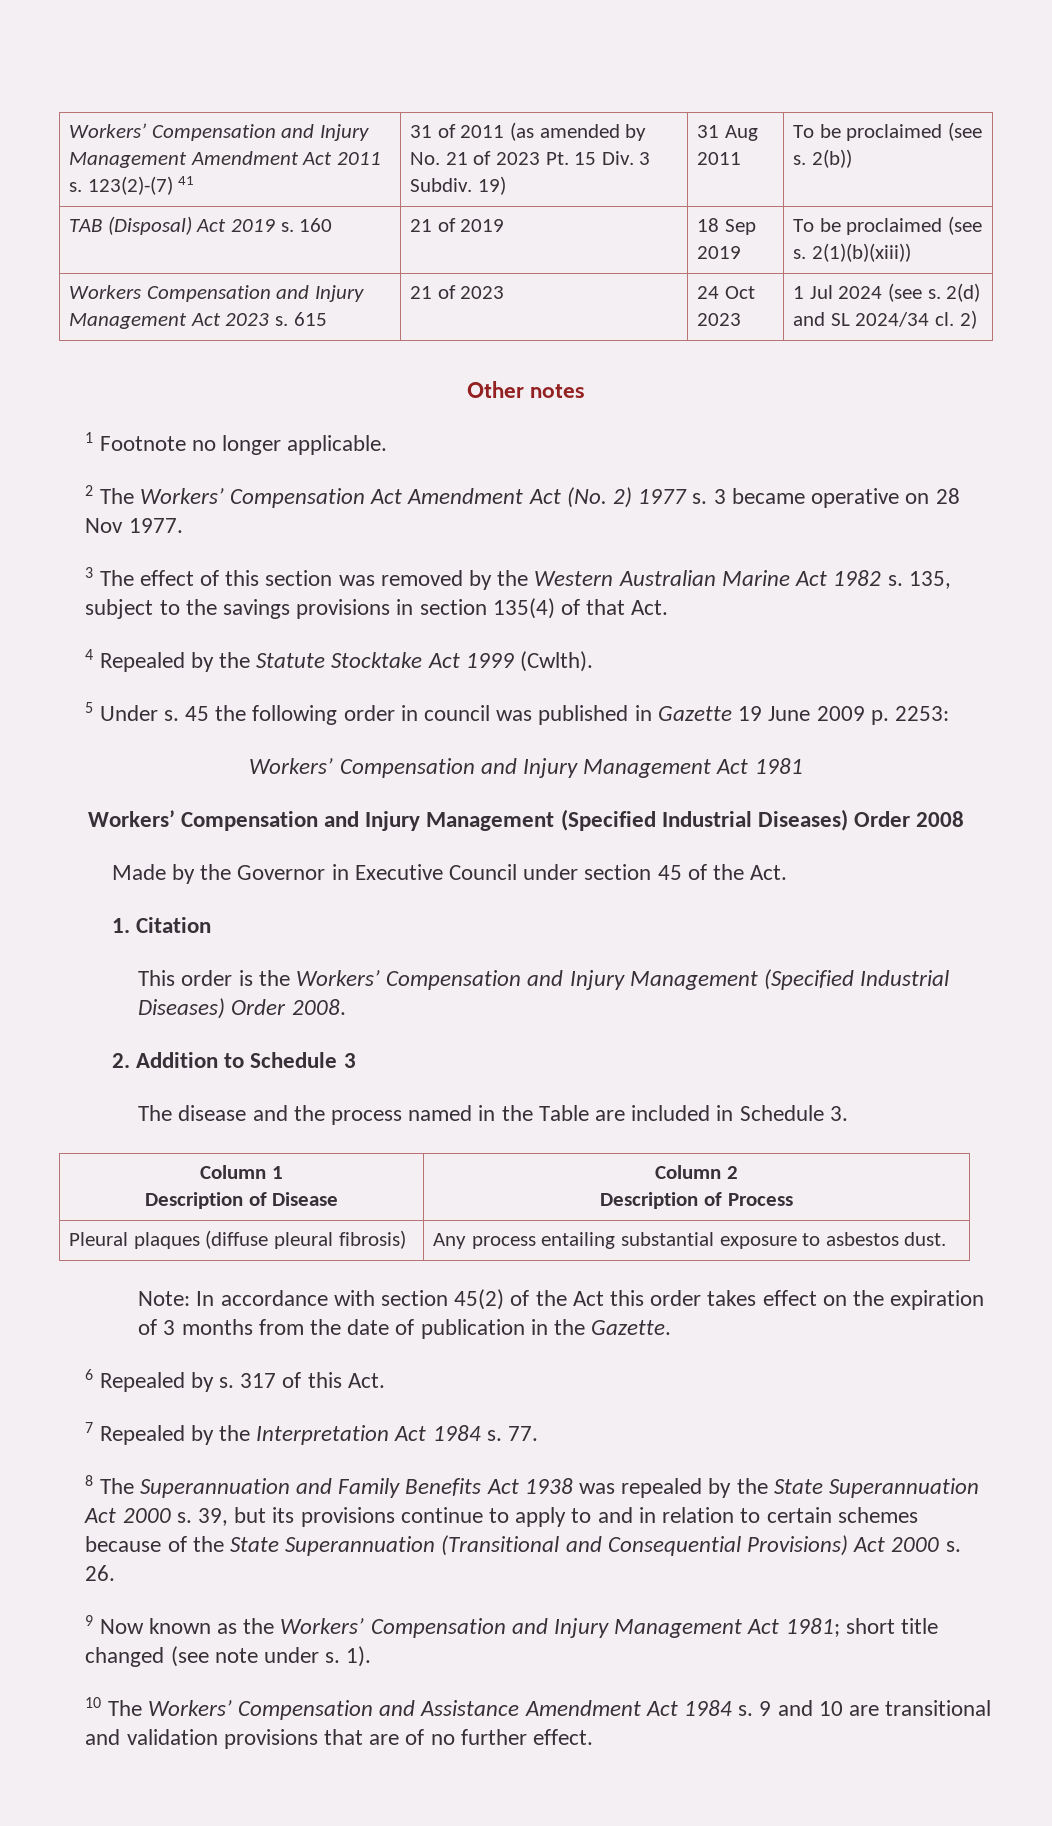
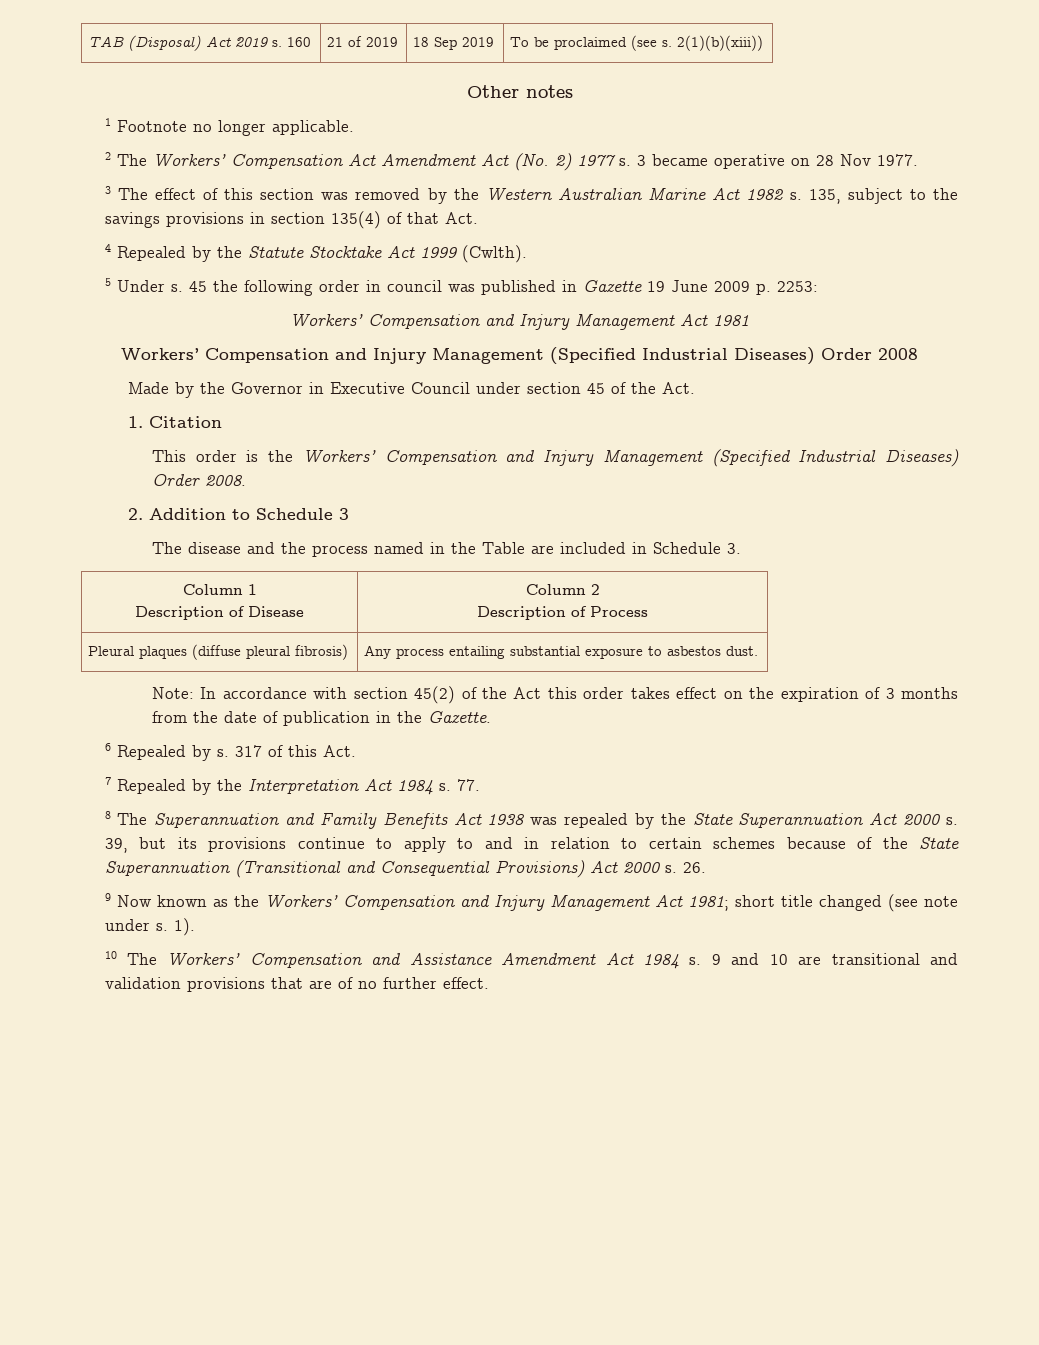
[69,123,369,141] [69,151,381,168] [69,176,195,195] [410,122,647,141] [410,151,651,165] [410,176,506,195] [697,125,758,141] [697,152,742,165] [793,122,982,141] [793,149,852,168] Workers’ Compensation and Injury Management Amendment Act 2011 s. 123(2)-(7) 41 | 31 of 2011 (as amended by No. 21 of 2023 Pt. 15 Div. 3 Subdiv. 19) | 31 Aug 2011 | To be proclaimed (see s. 2(b)) // -> (88, 41) none
[69,285,364,302] [69,312,327,329] [410,285,505,299] [697,286,755,299] [697,313,742,326] [793,283,981,302] [793,310,977,329] // Workers Compensation and Injury Management Act 2023 s. 615 | 21 of 2023 | 24 Oct 2023 | 1 Jul 2024 (see s. 2(d) and SL 2024/34 cl. 2) -> (764, 43) none

